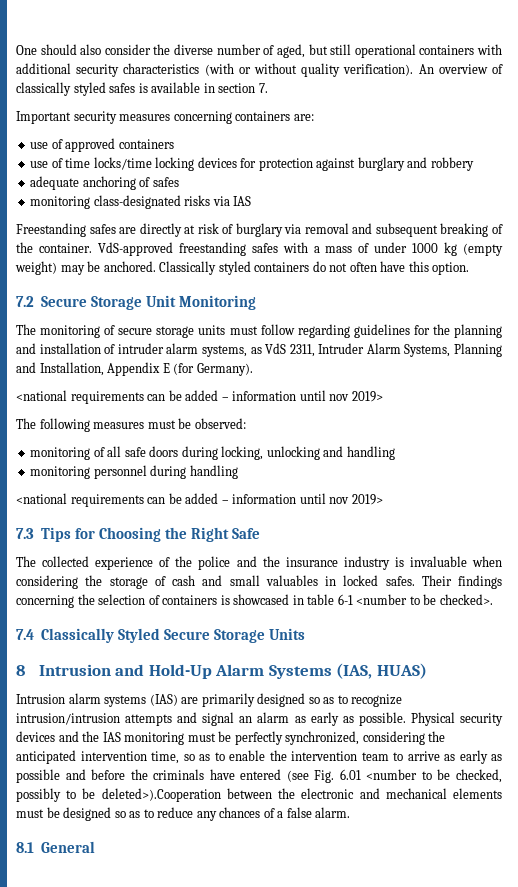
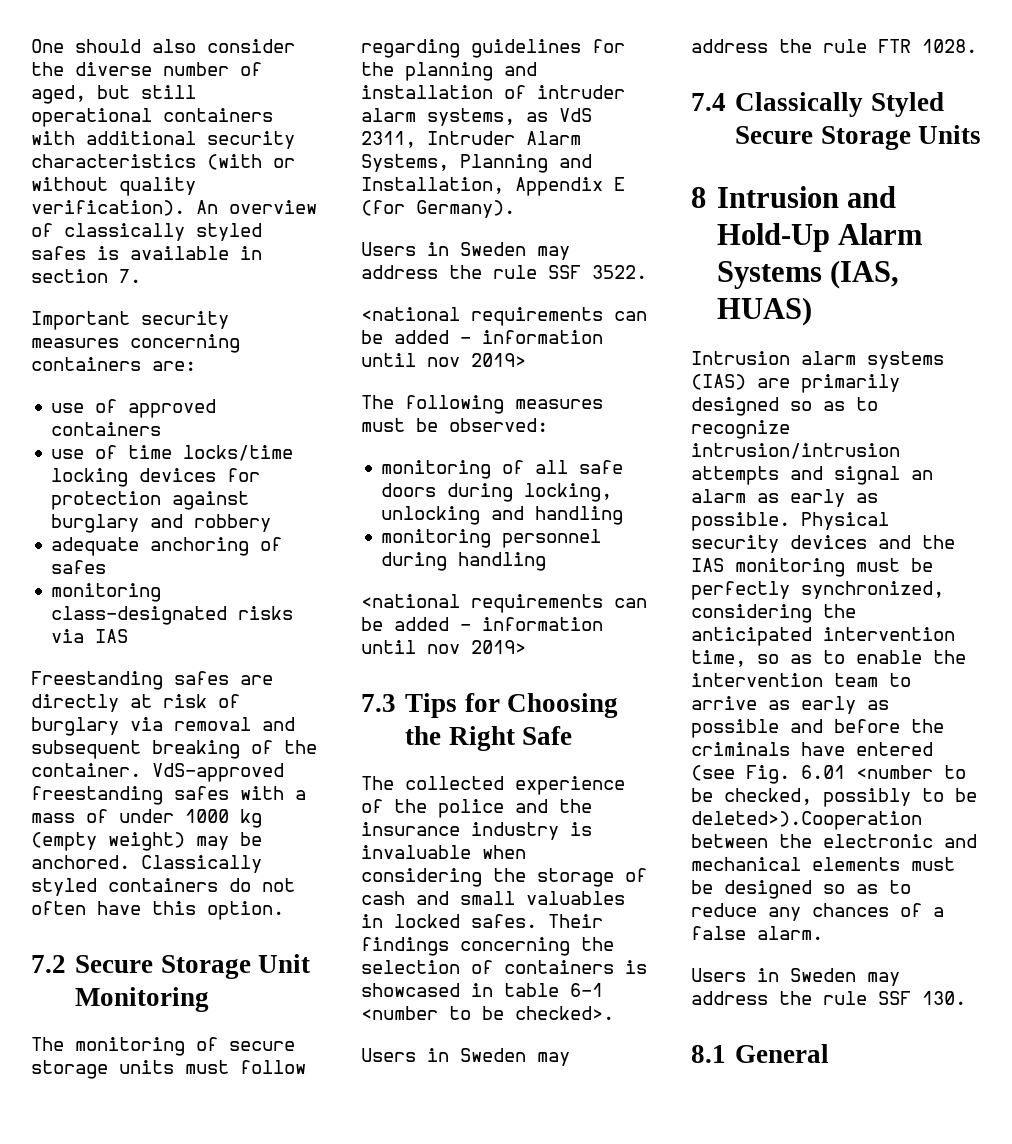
(253, 369) none -> [361,242,570,260] [361,265,647,279] // Users in Sweden may address the rule SSF 3522.
(493, 599) none -> [361,1048,570,1066] [691,39,977,53] // Users in Sweden may address the rule FTR 1028.
(351, 812) none -> [691,968,900,986] [691,991,966,1005] // Users in Sweden may address the rule SSF 130.

